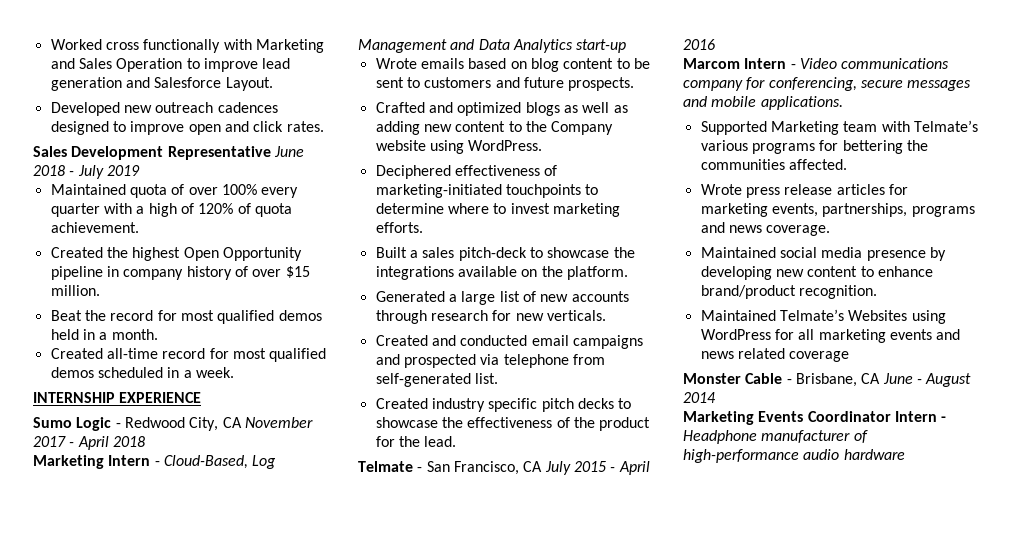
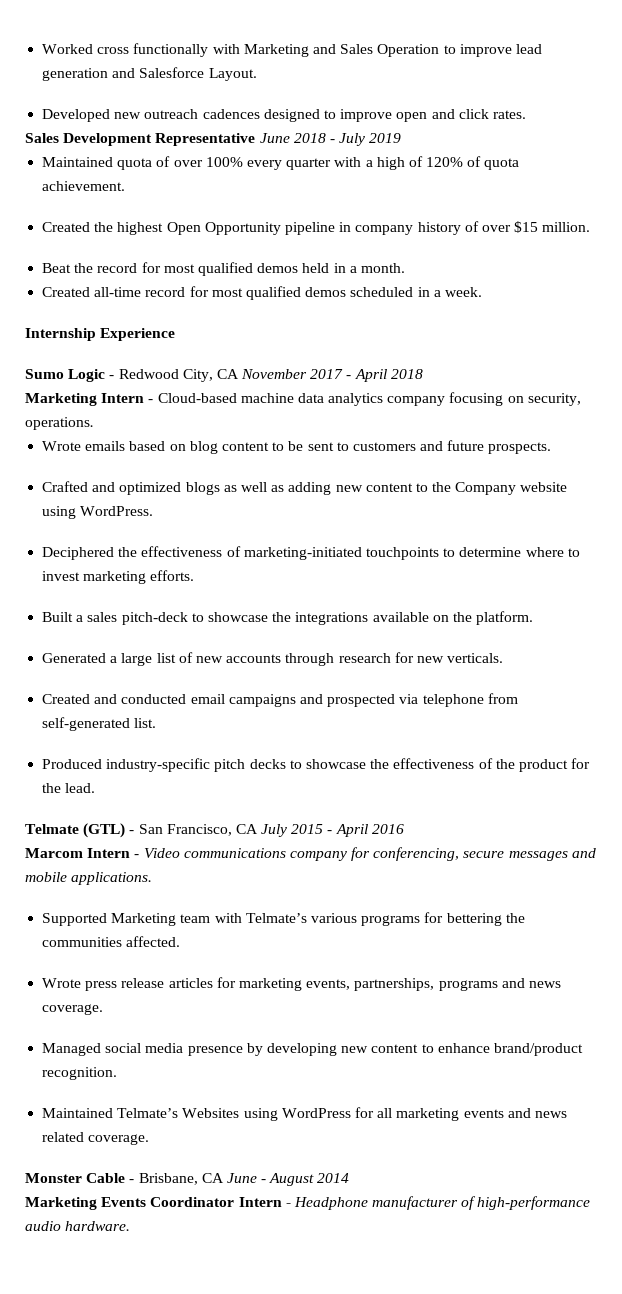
[33,392,202,403] INTERNSHIP EXPERIENCE -> [25,328,176,341] Internship Experience
[163,455,277,469] [358,39,627,53] Cloud-Based, Log Management and Data Analytics start-up -> [157,392,581,406] [25,417,94,430] Cloud-based machine data analytics company focusing on security, operations.
(451, 172) none -> [118,547,138,557] the
[375,398,538,412] Created industry specific -> [42,758,211,772] Produced industry-specific
(413, 466) none -> [83,823,126,838] (GTL)
[700,247,776,258] Maintained -> [42,1043,102,1056] Managed
[789,351,850,362] coverage -> [88,1134,150,1145] coverage.
[843,449,905,460] hardware -> [65,1221,131,1231] hardware.

